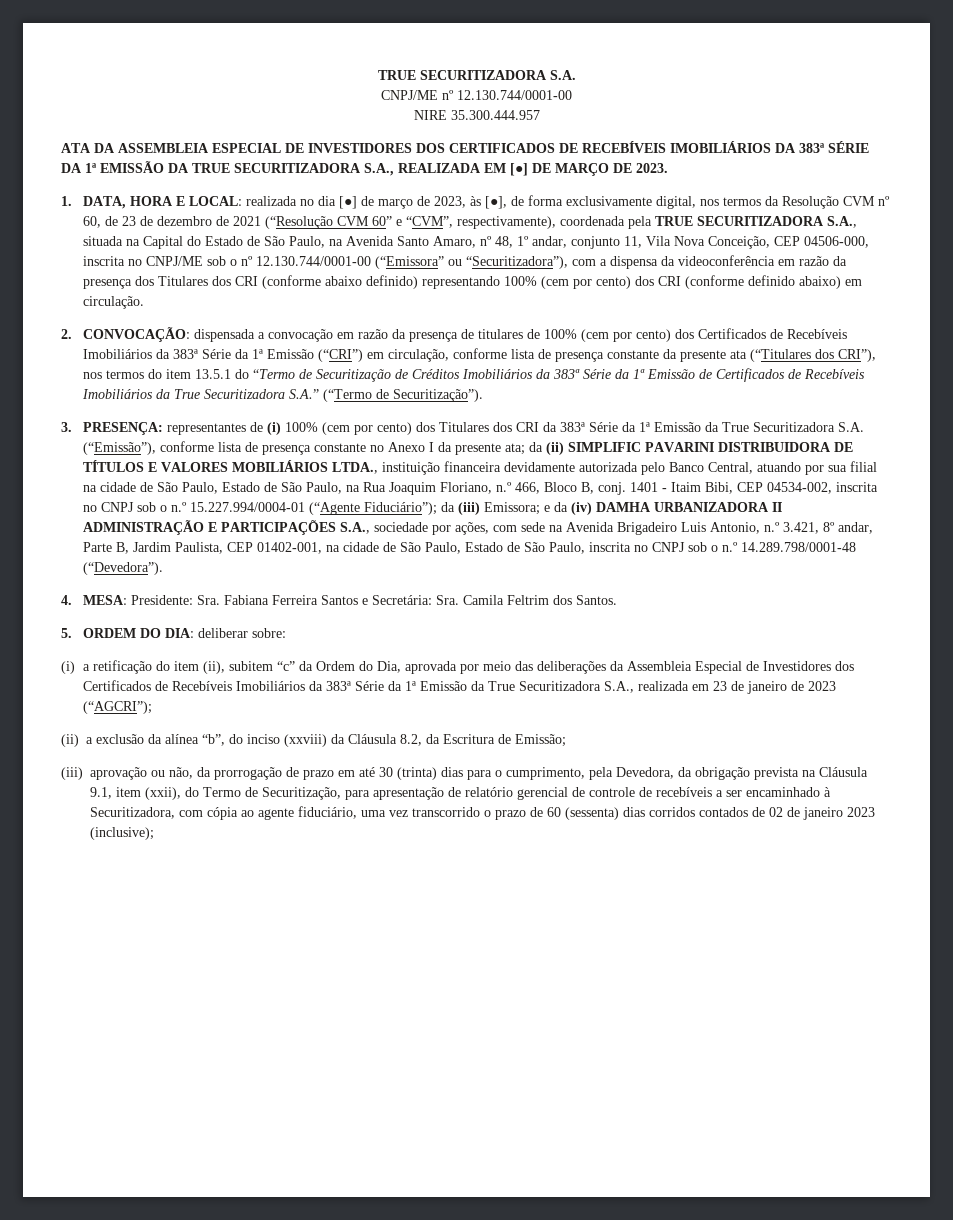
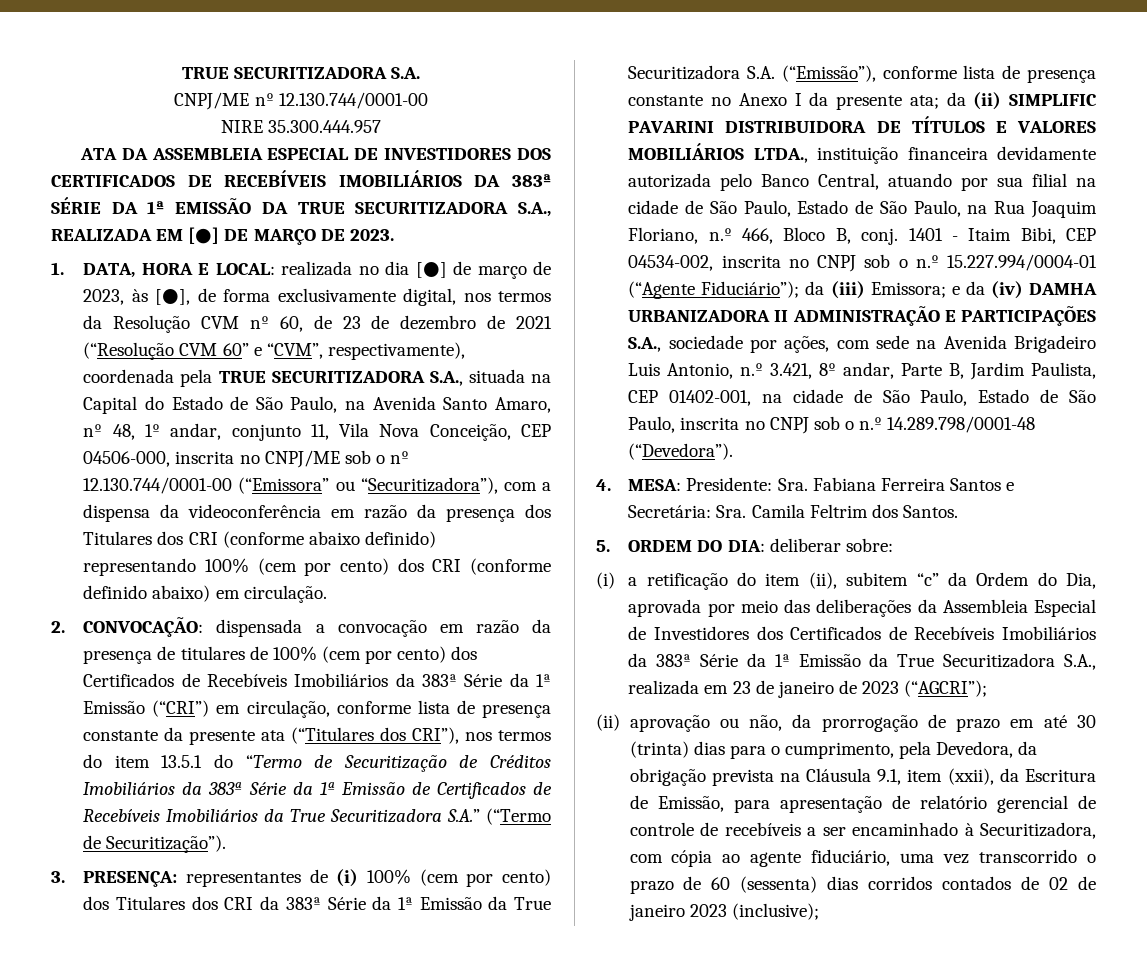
[86,734,566,747] [61,767,83,780] a exclusão da alínea “b”, do inciso (xxviii) da Cláusula 8.2, da Escritura de Emissão; // (iii) -> (620, 722) none
[185,787,341,800] do Termo de Securitização, -> [999,768,1096,782] [629,795,724,812] da Escritura de Emissão,

